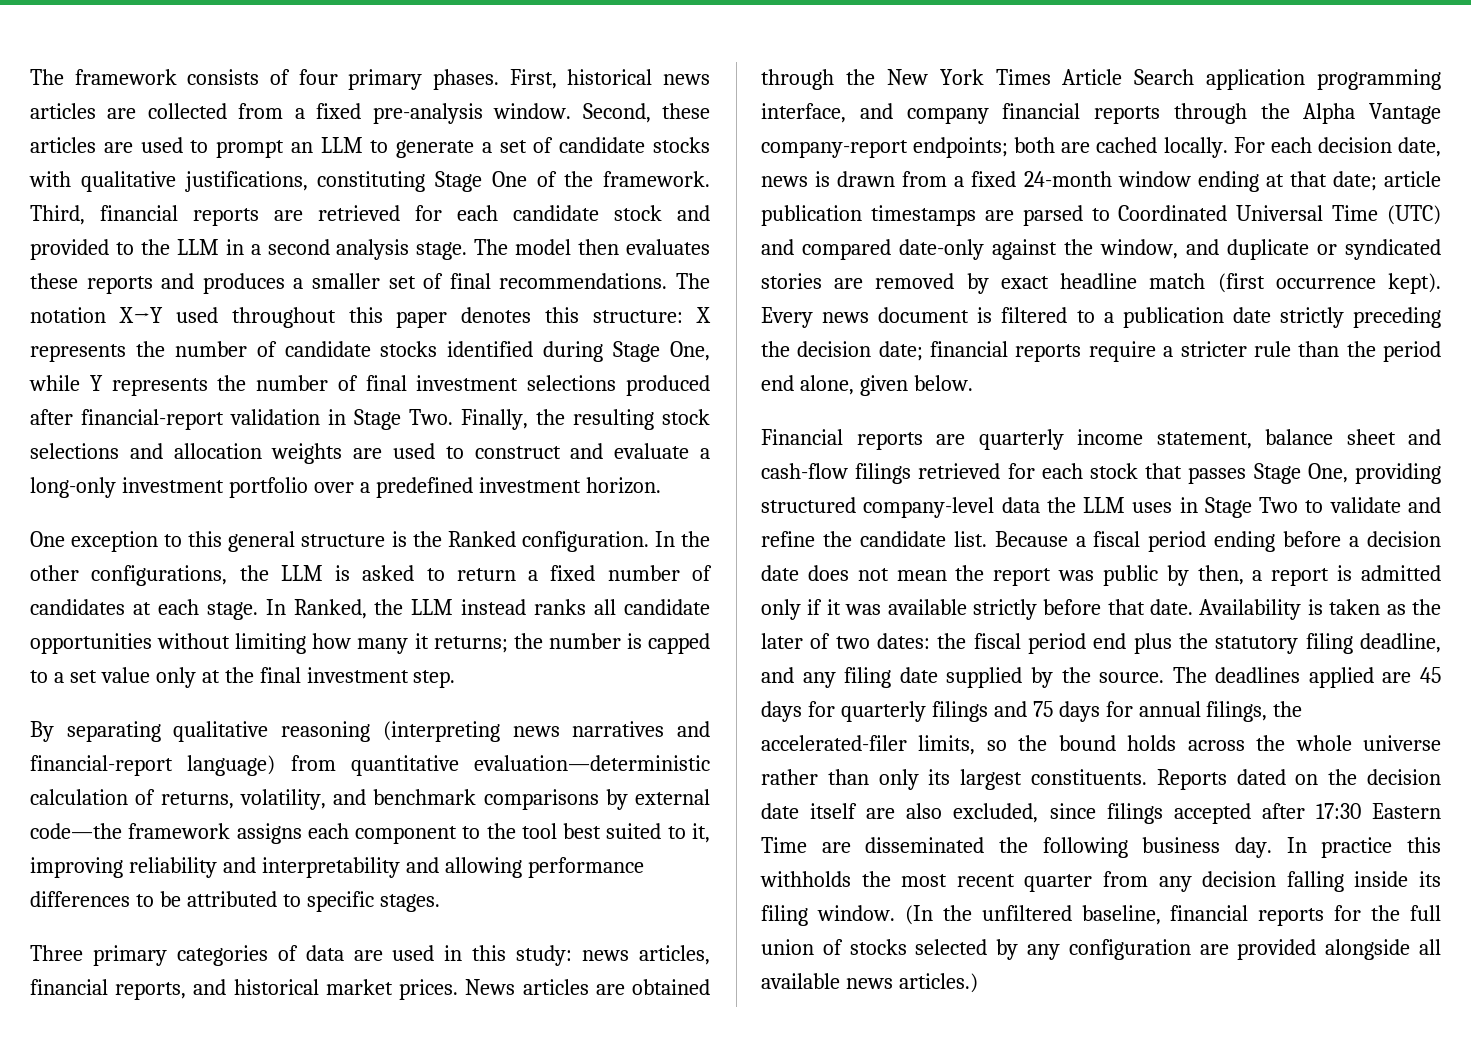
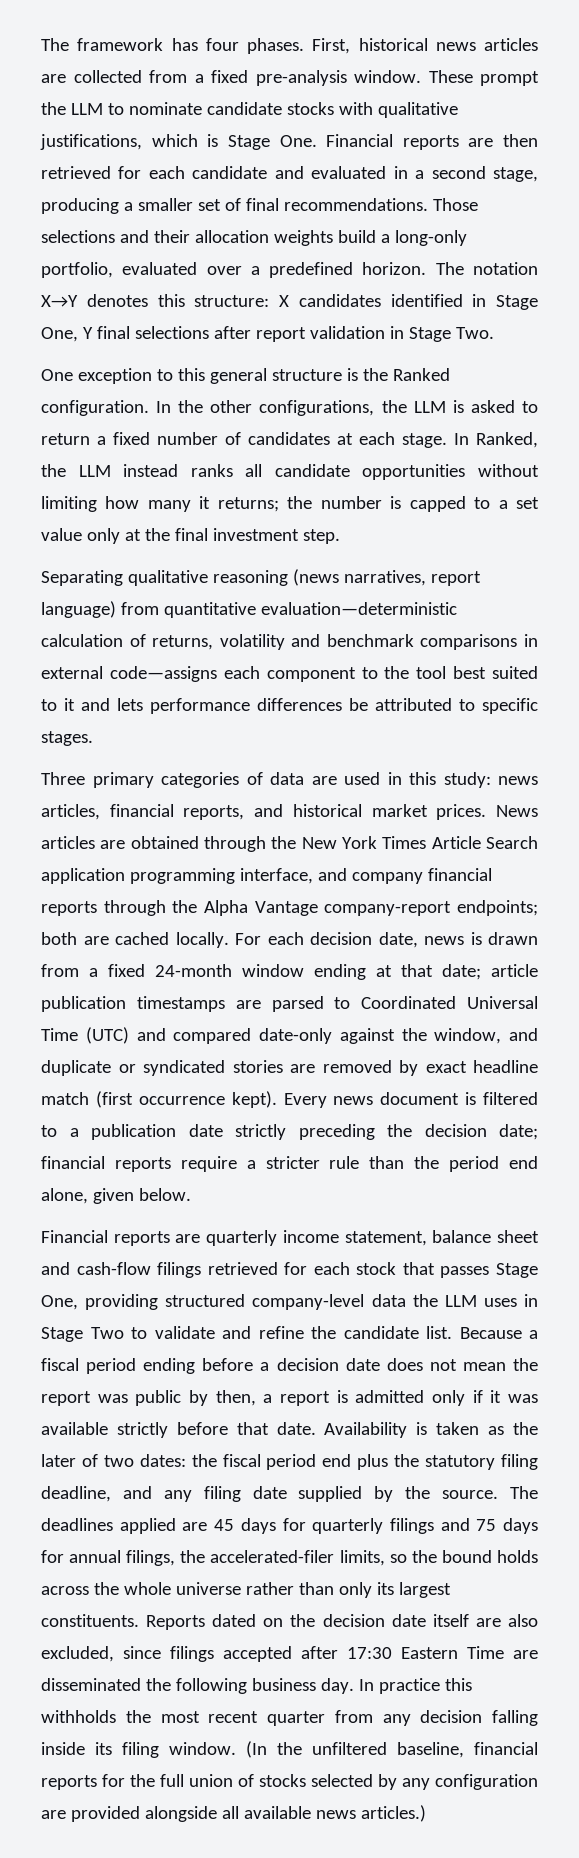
[187,69,423,90] consists of four primary -> [171,38,239,51] has four
[582,103,710,123] [30,137,554,158] Second, these articles are used to prompt an LLM to generate a set of -> [428,70,539,86] [41,102,202,115] These prompt the LLM to nominate
[317,171,710,192] [30,205,303,226] constituting Stage One of the framework. Third, financial reports are -> [151,134,538,150] which is Stage One. Financial reports are then
[614,205,710,221] [30,239,710,260] [30,273,285,294] stock and provided to the LLM in a second analysis stage. The model then evaluates these reports and produces -> [274,166,539,182] [41,198,119,214] and evaluated in a second stage, producing
[676,273,711,289] [30,307,712,328] [30,341,711,362] [29,375,710,396] [30,409,710,430] [30,443,710,464] [30,477,661,498] The notation X→Y used throughout this paper denotes this structure: X represents the number of candidate stocks identified during Stage One, while Y represents the number of final investment selections produced after financial-report validation in Stage Two. Finally, the resulting stock selections and allocation weights are used to construct and evaluate a long-only investment portfolio over a predefined investment horizon. -> [432,198,478,211] [41,230,467,246] [41,262,538,278] [41,294,538,310] [41,326,494,342] Those selections and their allocation weights build a long-only portfolio, evaluated over a predefined horizon. The notation X→Y denotes this structure: X candidates identified in Stage One, Y final selections after report validation in Stage Two.
[30,721,711,742] [30,755,173,776] By separating qualitative reasoning (interpreting news narratives and financial-report -> [41,569,481,586] Separating qualitative reasoning (news narratives, report
[239,789,326,810] volatility, -> [219,634,285,650] volatility
[605,789,710,810] [30,823,302,844] by external code—the framework assigns -> [523,634,538,647] [41,666,217,682] in external code—assigns
[691,823,710,843] [30,857,522,878] it, improving reliability and interpretability and allowing -> [64,698,143,711] it and lets
[135,894,154,907] to -> (342, 704) none

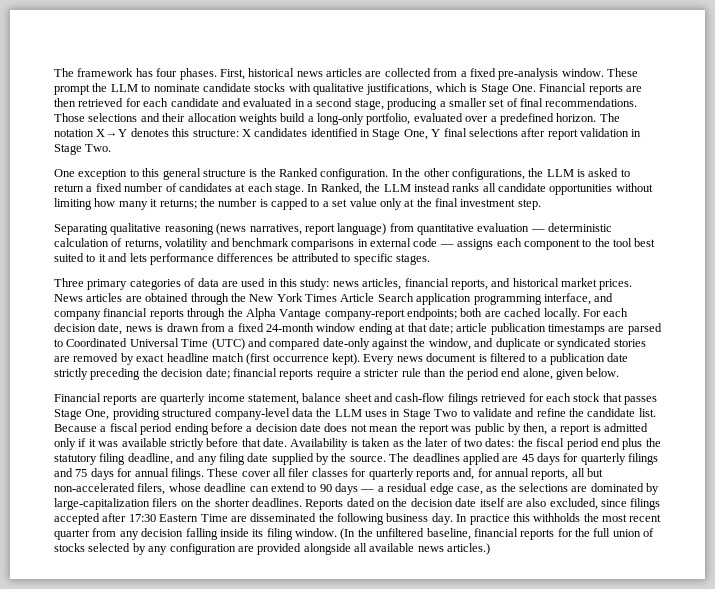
[260,602,457,615] evaluation—deterministic -> [477,223,613,232] evaluation — deterministic
[109,666,217,682] code—assigns -> [413,238,494,250] code — assigns
[126,1550,538,1566] [41,1582,451,1598] [41,1614,139,1627] filings, the accelerated-filer limits, so the bound holds across the whole universe rather than only its largest constituents. -> [170,468,604,480] [54,483,660,495] [54,498,302,510] filings. These cover all filer classes for quarterly reports and, for annual reports, all but non-accelerated filers, whose deadline can extend to 90 days — a residual edge case, as the selections are dominated by large-capitalization filers on the shorter deadlines.

